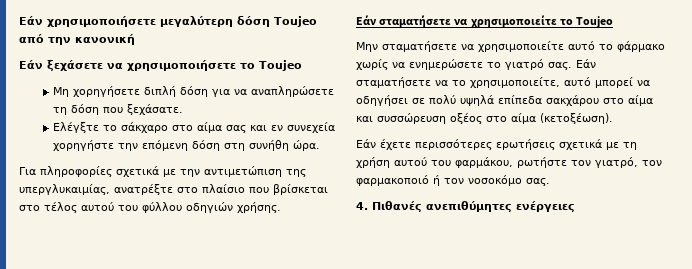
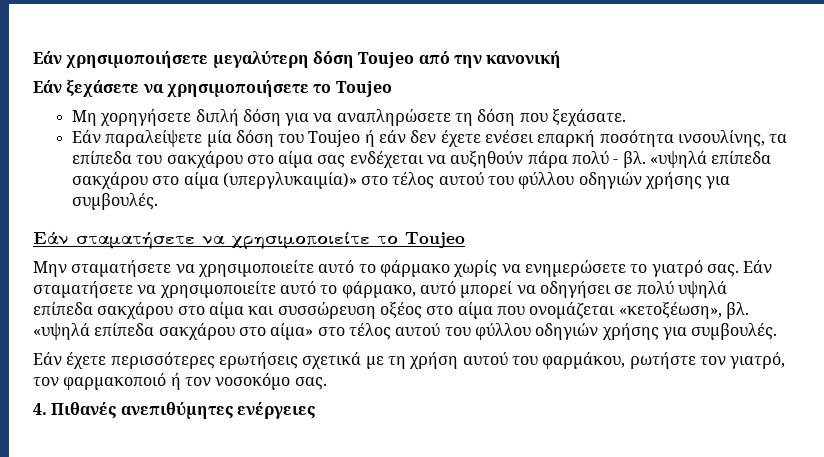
[52,122,335,133] [52,140,320,151] [19,166,306,177] [19,184,328,195] [19,202,281,213] Ελέγξτε το σάκχαρο στο αίμα σας και εν συνεχεία χορηγήστε την επόμενη δόση στη συνήθη ώρα. // Για πληροφορίες σχετικά με την αντιμετώπιση της υπεργλυκαιμίας, ανατρέξτε στο πλαίσιο που βρίσκεται στο τέλος αυτού του φύλλου οδηγιών χρήσης. -> [71,130,788,147] [71,150,772,168] [71,172,731,189] [71,193,158,210] Εάν παραλείψετε μία δόση του Toujeo ή εάν δεν έχετε ενέσει επαρκή ποσότητα ινσουλίνης, τα επίπεδα του σακχάρου στο αίμα σας ενδέχεται να αυξηθούν πάρα πολύ - βλ. «υψηλά επίπεδα σακχάρου στο αίμα (υπεργλυκαιμία)» στο τέλος αυτού του φύλλου οδηγιών χρήσης για συμβουλές.
[452,77,560,88] το χρησιμοποιείτε, -> [159,281,416,298] χρησιμοποιείτε αυτό το φάρμακο,
[540,113,613,124] (κετοξέωση). -> [496,301,749,319] [33,323,778,340] που ονομάζεται «κετοξέωση», βλ. «υψηλά επίπεδα σακχάρου στο αίμα» στο τέλος αυτού του φύλλου οδηγιών χρήσης για συμβουλές.

